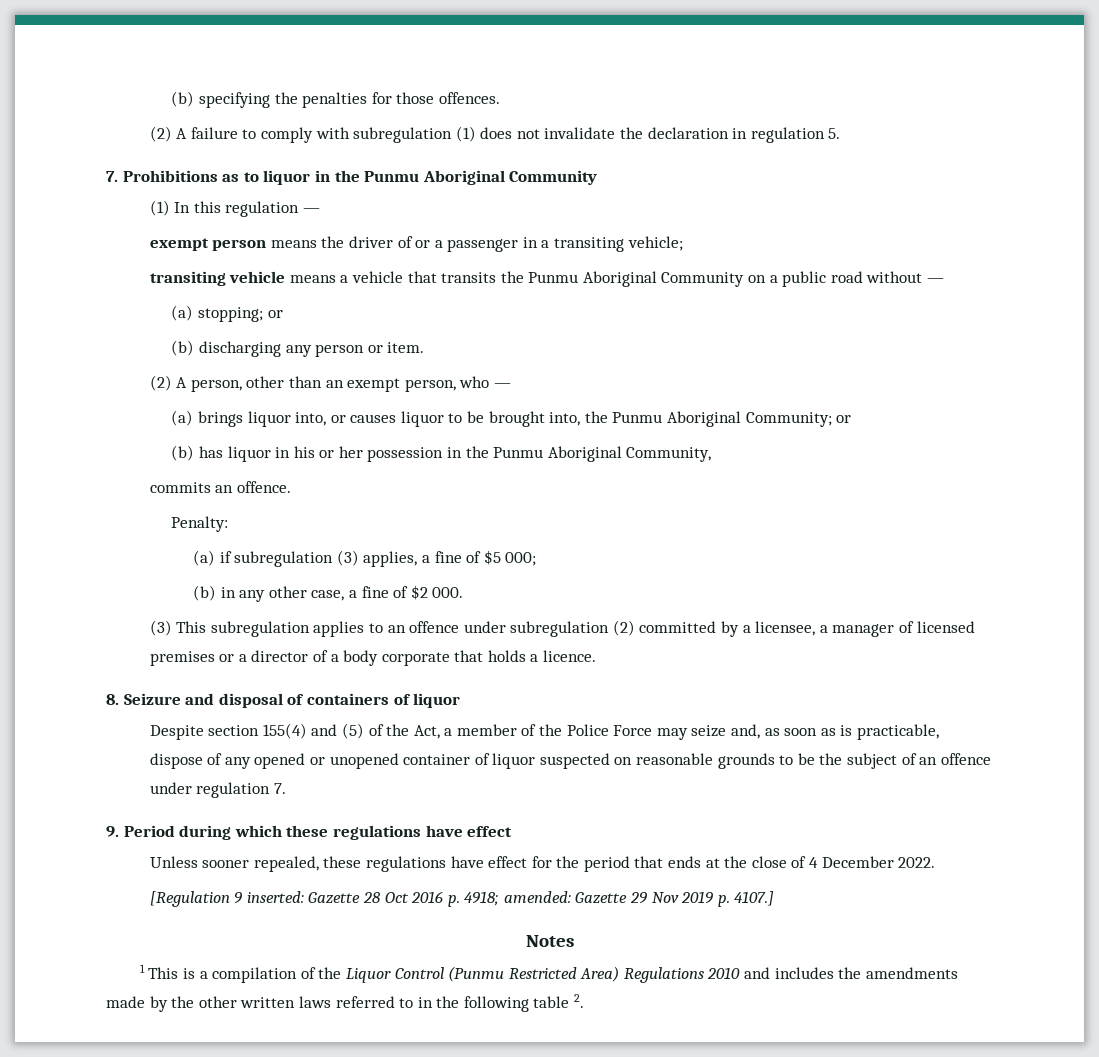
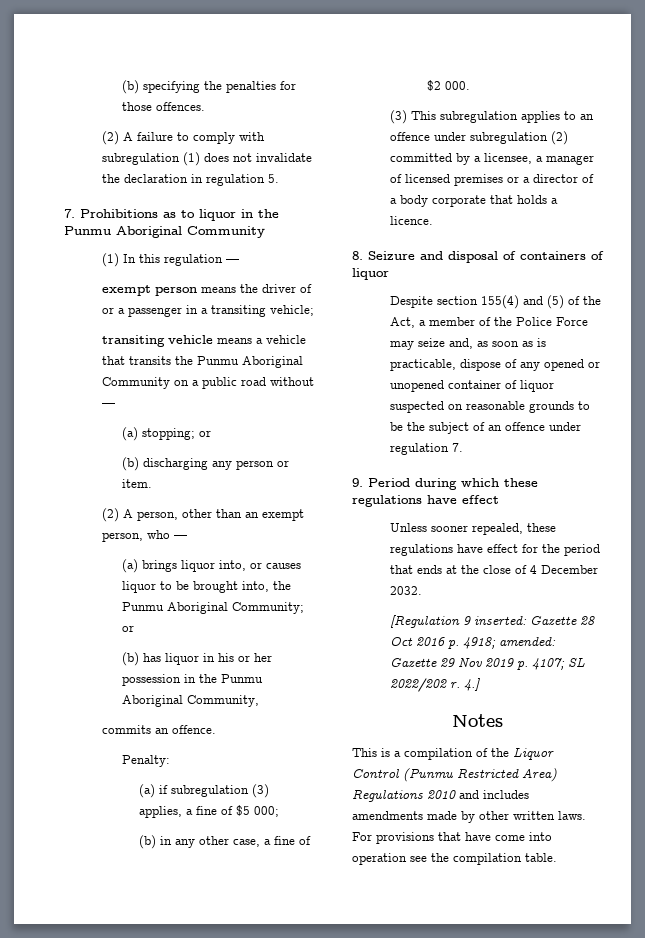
[898,857,936,868] 2022. -> [390,586,423,595] 2032.
[734,891,775,906] 4107.] -> [532,657,586,670] [390,678,481,692] 4107; SL 2022/202 r. 4.]
[139,964,145,973] 1 -> (503, 720) none
[838,967,862,979] the -> (529, 794) none
[171,996,195,1008] the -> (475, 817) none
[298,994,585,1012] laws referred to in the following table 2. -> [558,811,586,820] [352,832,552,844] [352,853,557,865] laws. For provisions that have come into operation see the compilation table.

